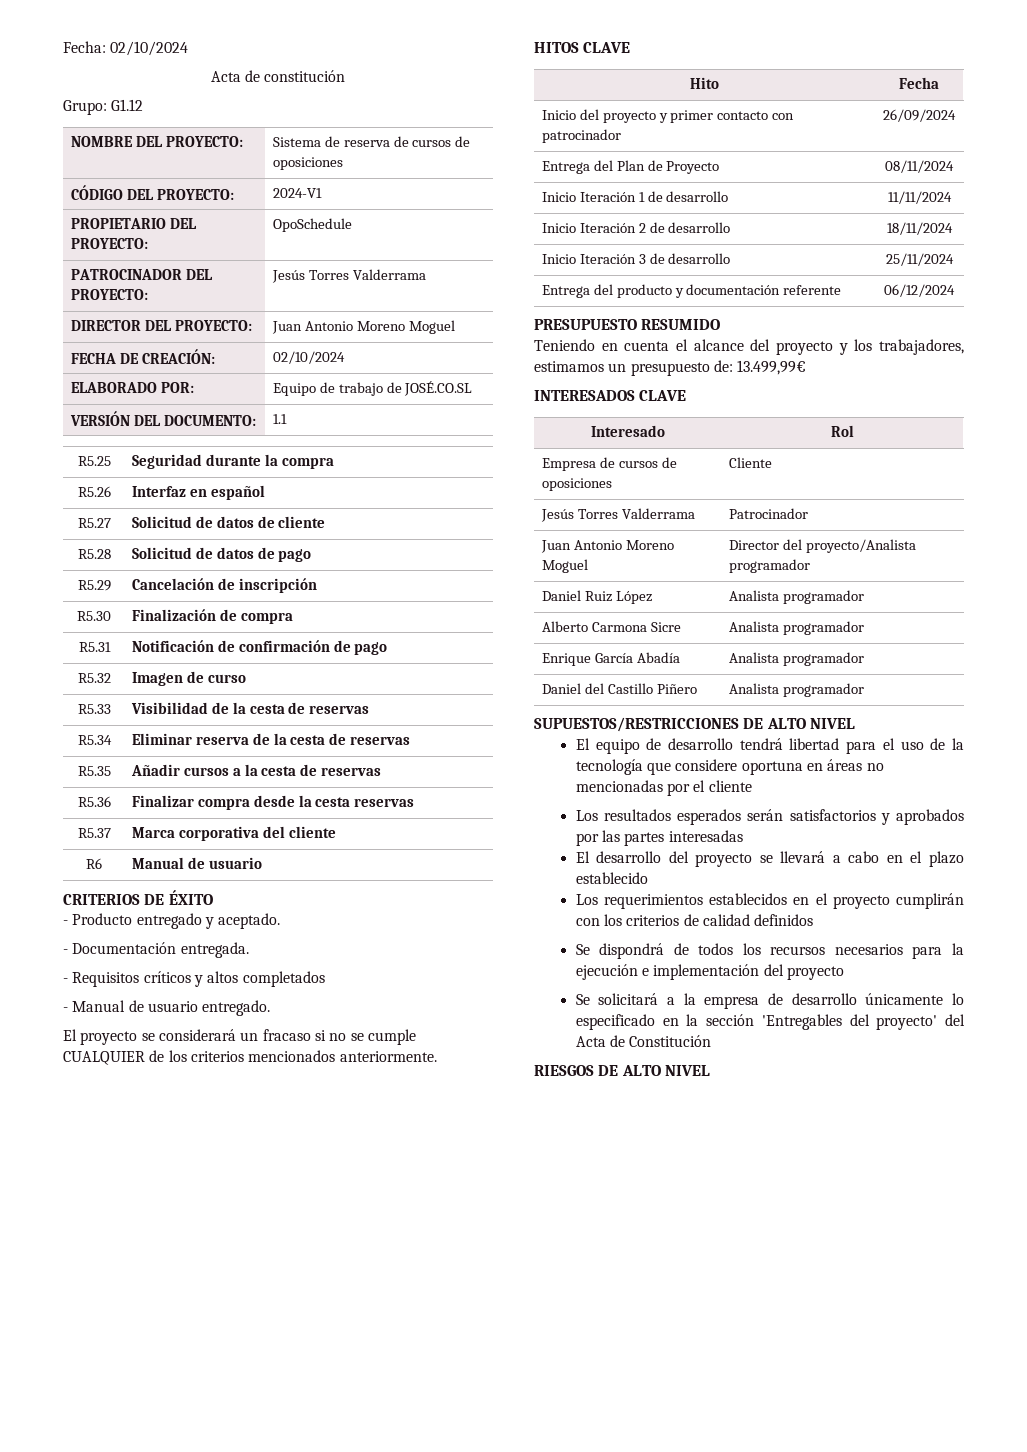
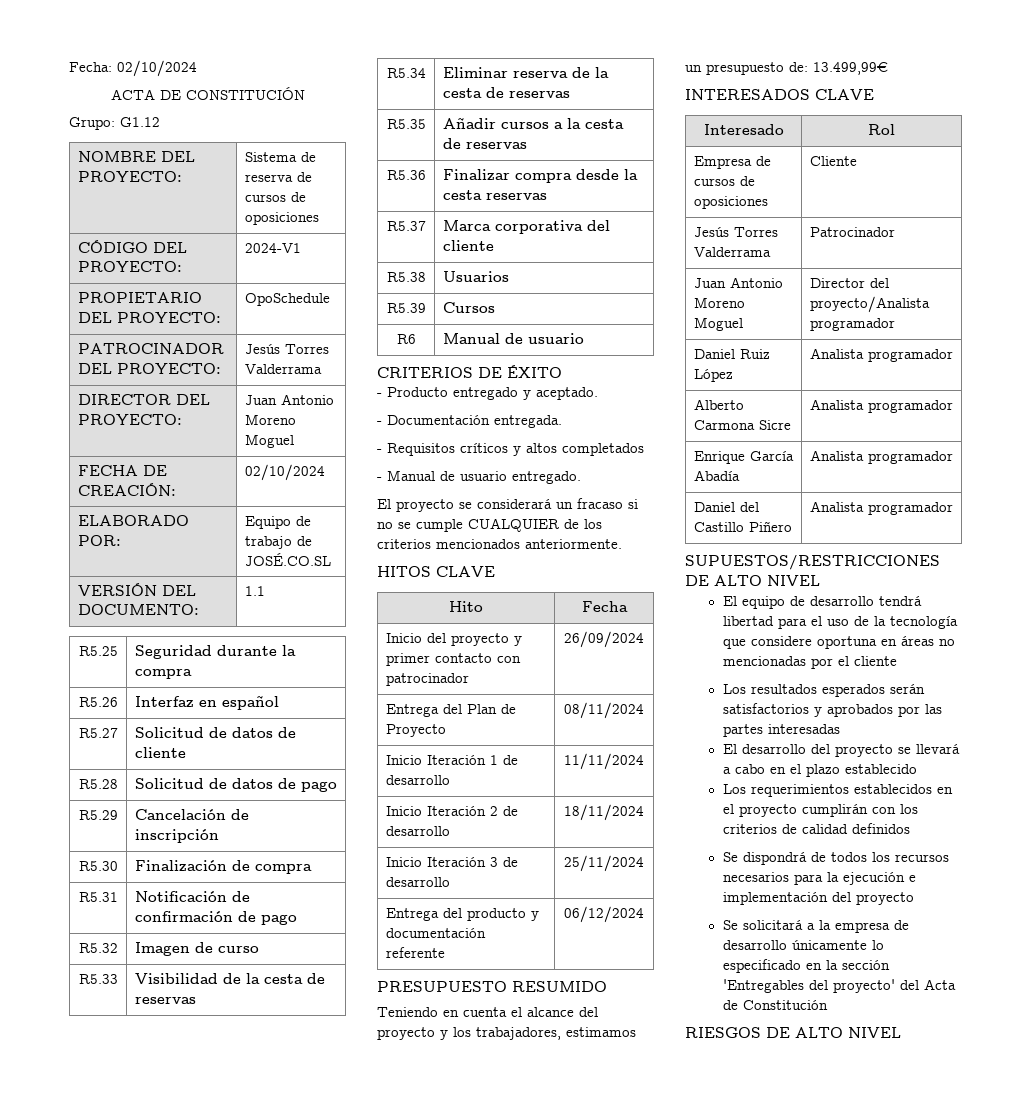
[210,70,346,82] Acta de constitución -> [110,87,305,100] ACTA DE CONSTITUCIÓN
(336, 832) none -> [386,272,426,282] [442,271,509,282] [386,303,426,313] [442,302,495,313] // R5.38 | Usuarios // R5.39 | Cursos

